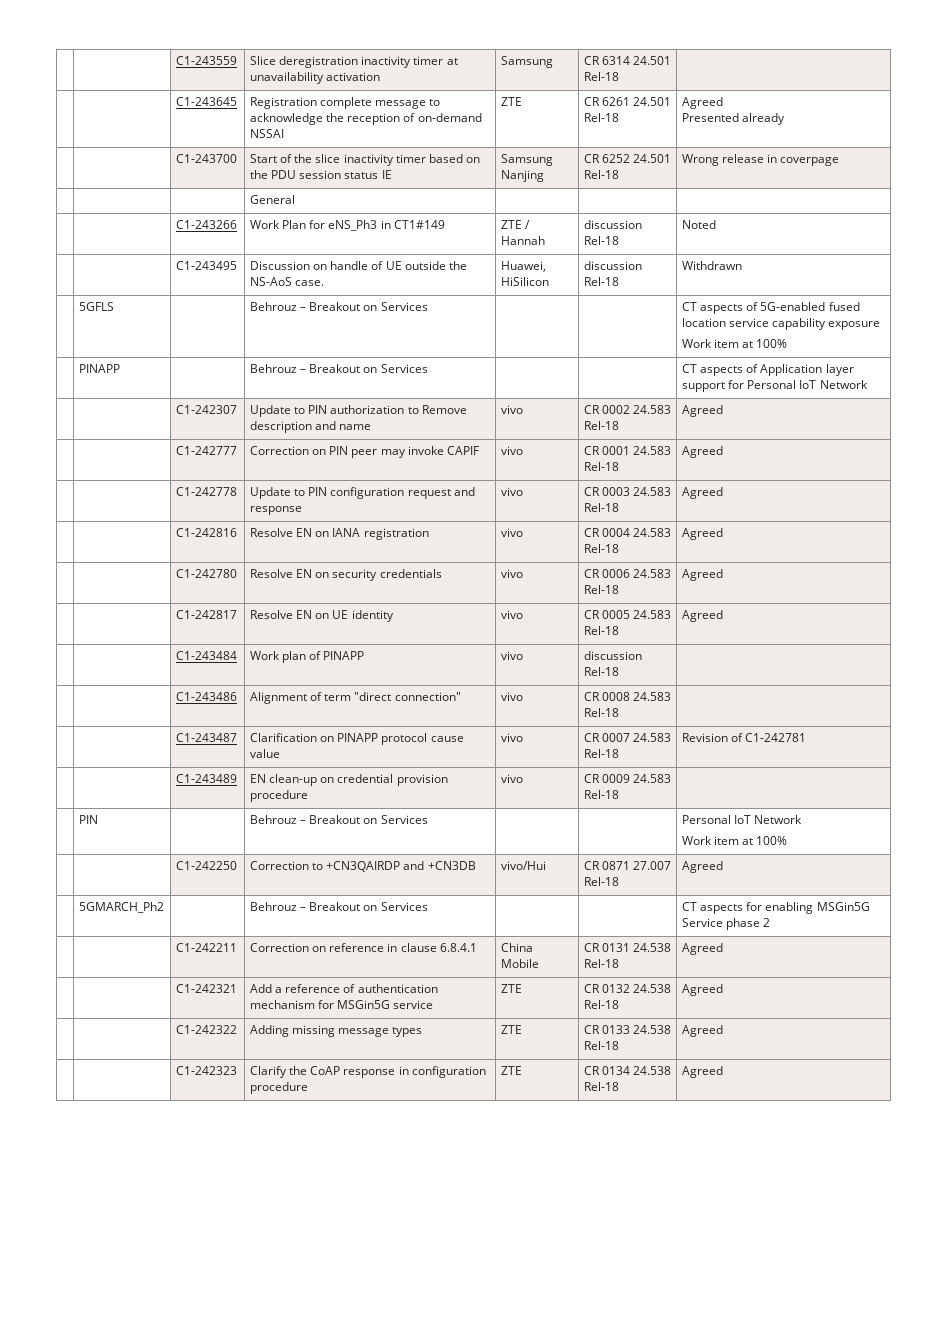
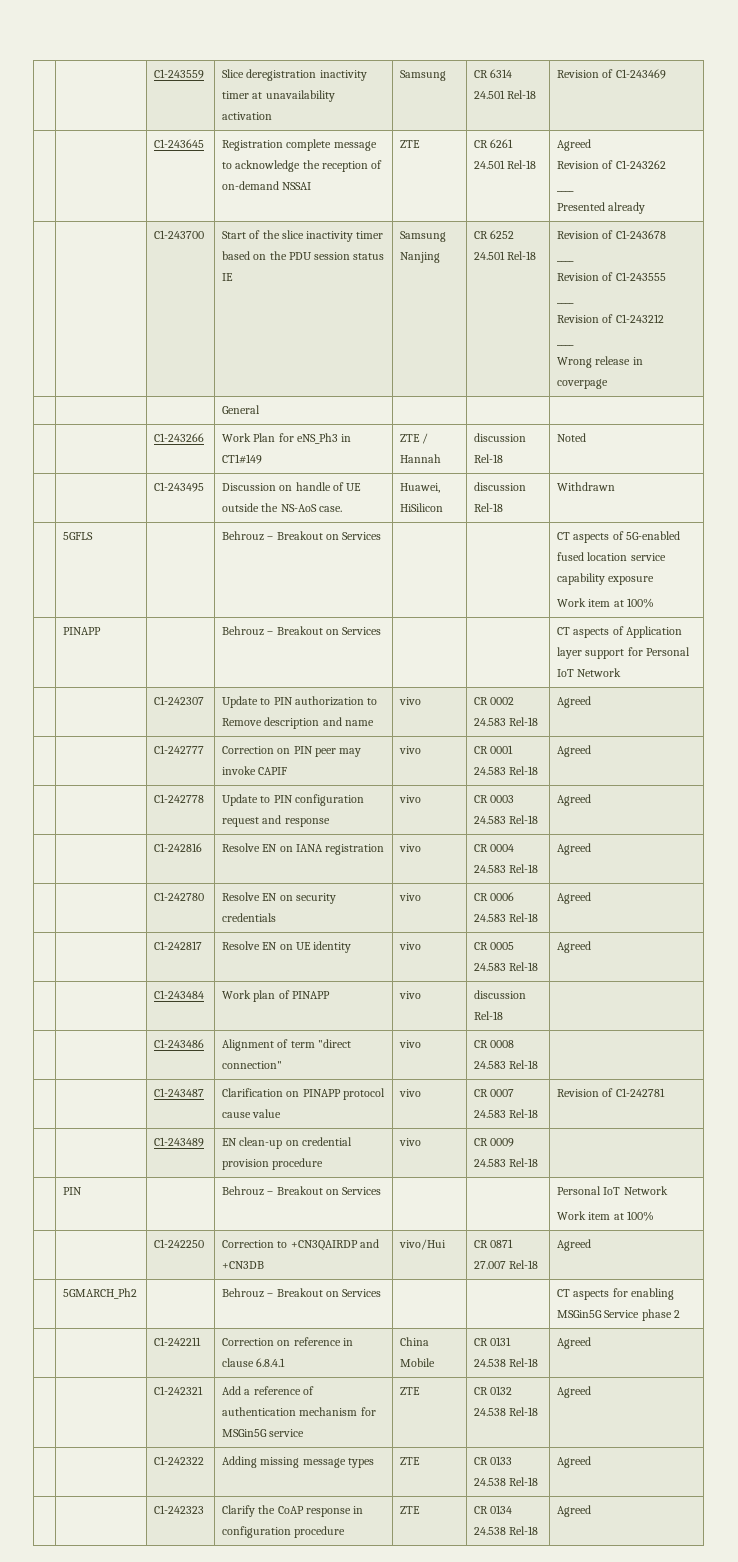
(619, 76) none -> [557,69,666,79] Revision of C1-243469
(723, 103) none -> [557,160,666,169] [557,190,575,192] // Revision of C1-243262 // ____
(619, 174) none -> [557,230,666,239] [557,260,575,262] [557,272,666,281] [557,302,575,304] [557,314,664,323] [557,344,575,346] Revision of C1-243678 // ____ // Revision of C1-243555 // ____ // Revision of C1-243212 // ____ //

